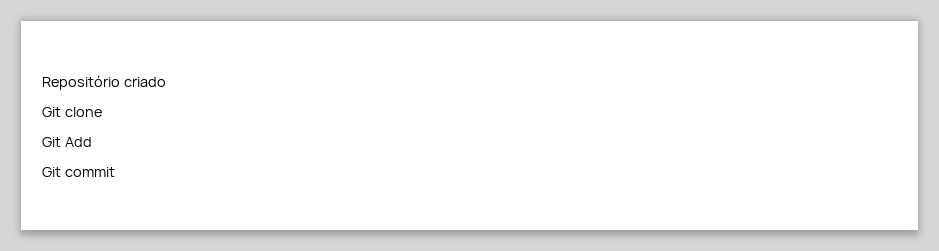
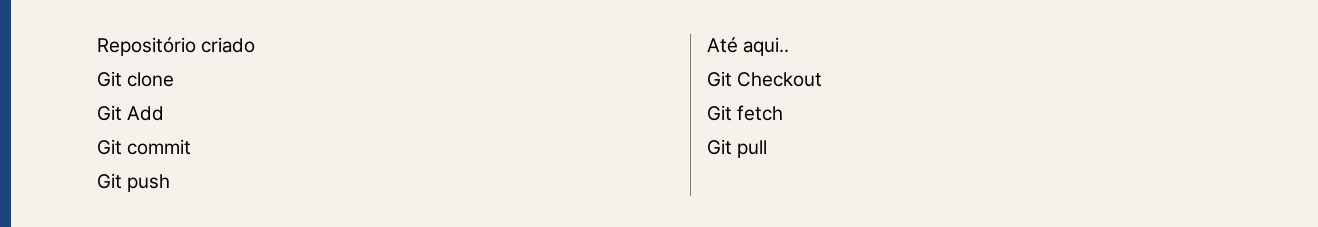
(115, 172) none -> [97,173,171,192] [707,37,790,56] [707,71,823,87] [707,105,784,121] [707,139,768,158] // Git push // Até aqui.. // Git Checkout // Git fetch // Git pull

